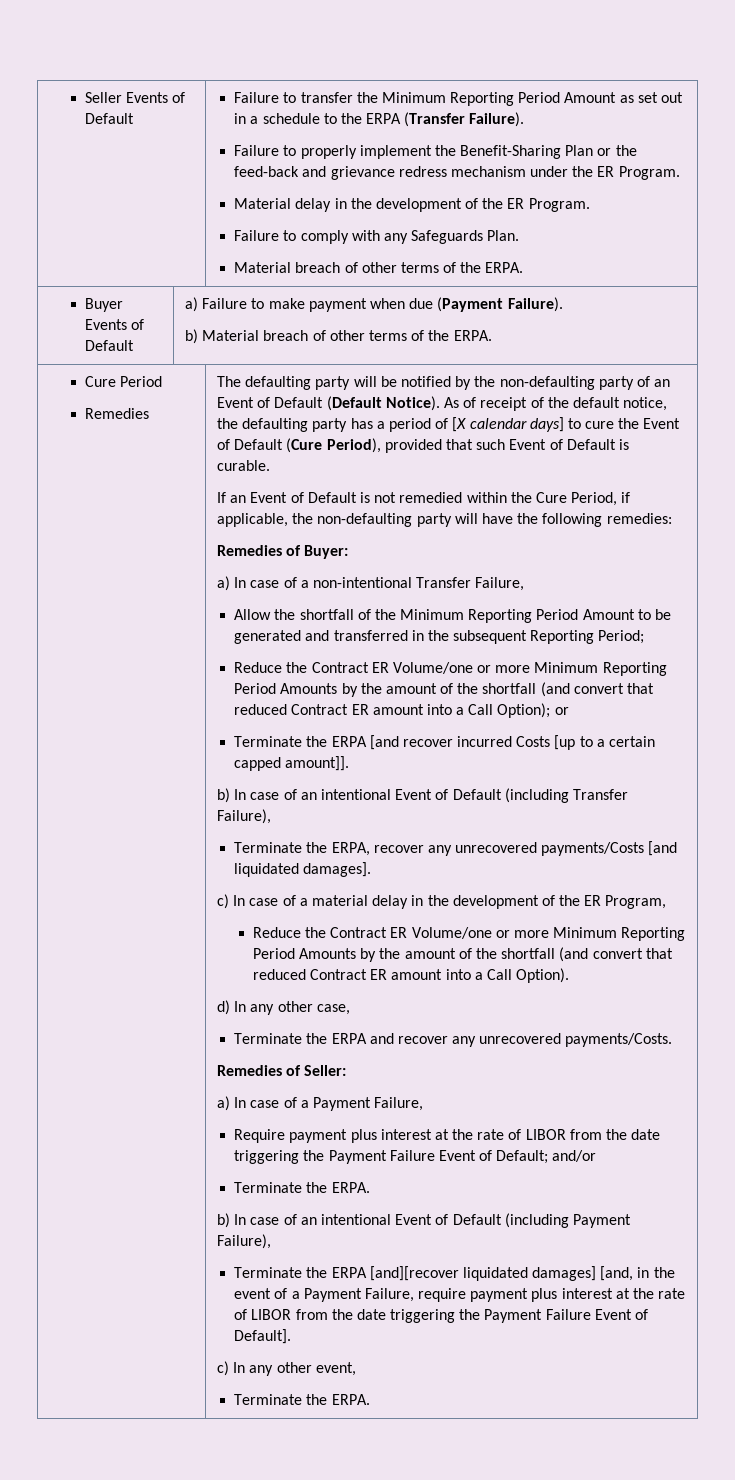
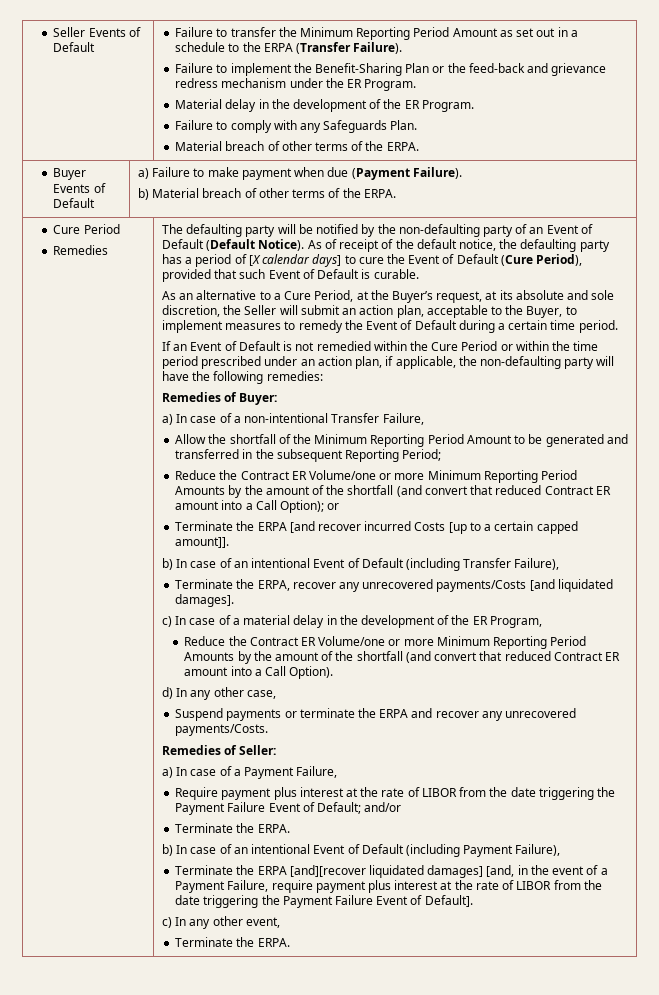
[300,145,357,159] properly -> (228, 68) none
(271, 465) none -> [161,290,615,303] [161,305,577,318] [161,320,618,333] // As an alternative to a Cure Period, at the Buyer’s request, at its absolute and sole discretion, the Seller will submit an action plan, acceptable to the Buyer, to implement measures to remedy the Event of Default during a certain time period.
[571,492,618,506] Period, -> [461,341,599,351] [161,356,383,369] Period or within the time period prescribed under an action plan,
[234,1033,303,1044] Terminate -> [175,708,355,721] Suspend payments or terminate

